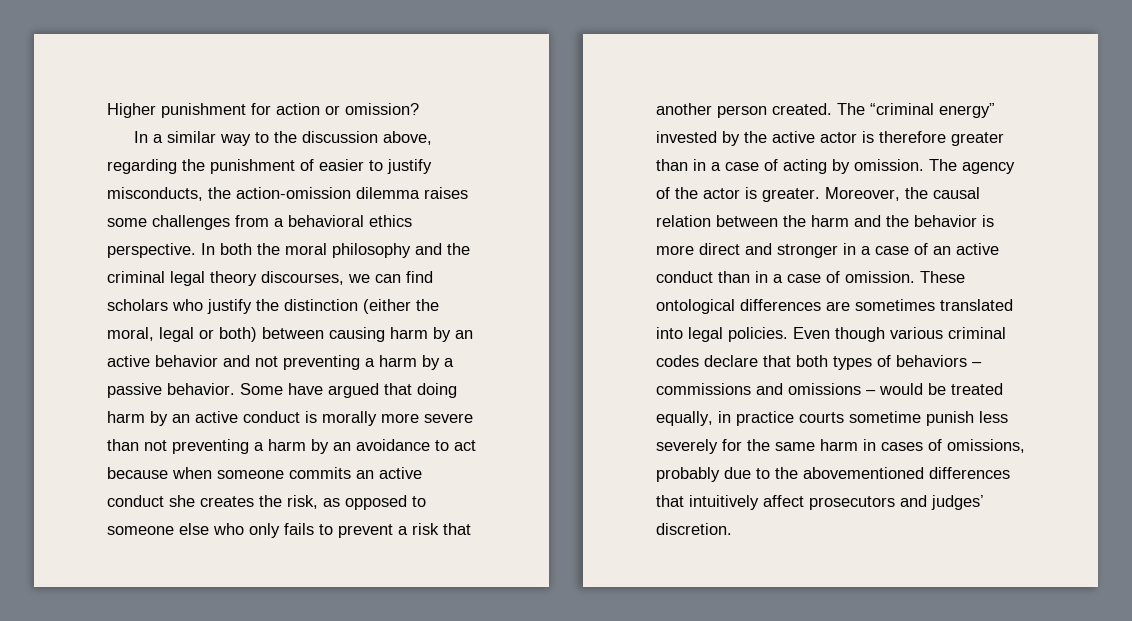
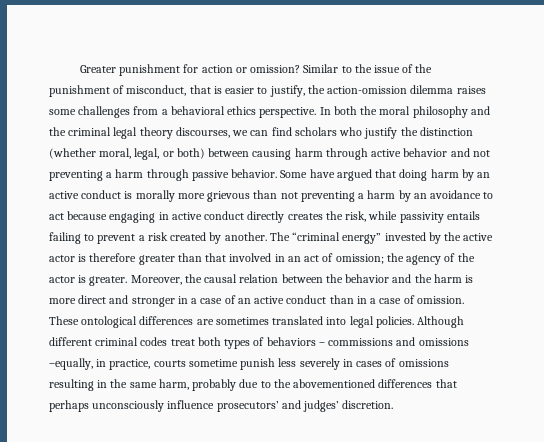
[107,103,156,118] Higher -> [79,65,116,73] Greater
[134,131,433,146] [107,159,432,174] [107,187,203,201] // In a similar way to the discussion above, regarding the punishment of easier to justify misconducts, -> [303,64,433,73] [49,85,305,97] Similar to the issue of the punishment of misconduct, that is easier to justify,
[363,299,439,314] [107,327,194,342] (either the moral, legal -> [49,148,160,160] (whether moral, legal,
[433,327,473,342] by an -> [325,148,368,160] through
[422,355,454,370] by a -> [146,169,189,181] through
[424,413,473,423] severe -> [207,191,251,202] grievous
[172,467,422,479] [107,495,195,507] when someone commits an active conduct she -> [109,211,285,223] engaging in active conduct directly
[323,495,426,510] [107,523,471,538] [656,103,832,118] as opposed to someone else who only fails to prevent a risk that another person created. -> [368,211,480,223] [49,232,267,244] while passivity entails failing to prevent a risk created by another.
[693,159,957,174] in a case of acting by omission. The -> [205,253,404,264] that involved in an act of omission; the
[811,215,977,227] harm and the behavior -> [345,274,462,283] behavior and the harm
[793,327,1006,342] [656,355,791,367] Even though various criminal codes declare that -> [417,316,465,328] [49,337,195,346] Although different criminal codes treat
[866,383,1003,395] [656,411,794,426] – would be treated equally, in practice -> [49,358,151,370] –equally, in practice,
[722,439,1025,453] for the same harm in cases of omissions, -> [342,358,449,367] [49,379,189,391] in cases of omissions resulting in the same harm,
[689,495,895,510] intuitively affect prosecutors -> [49,400,279,412] perhaps unconsciously influence prosecutors’

